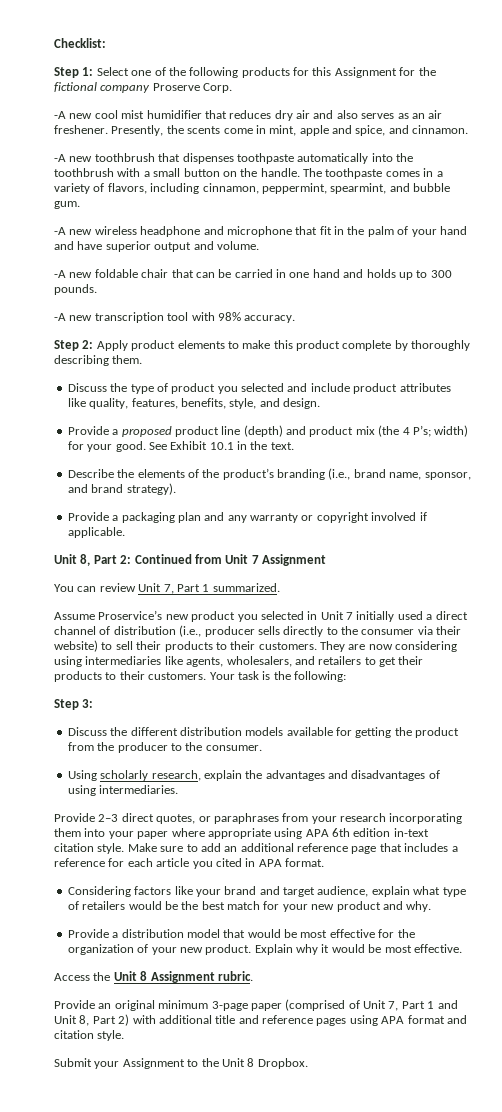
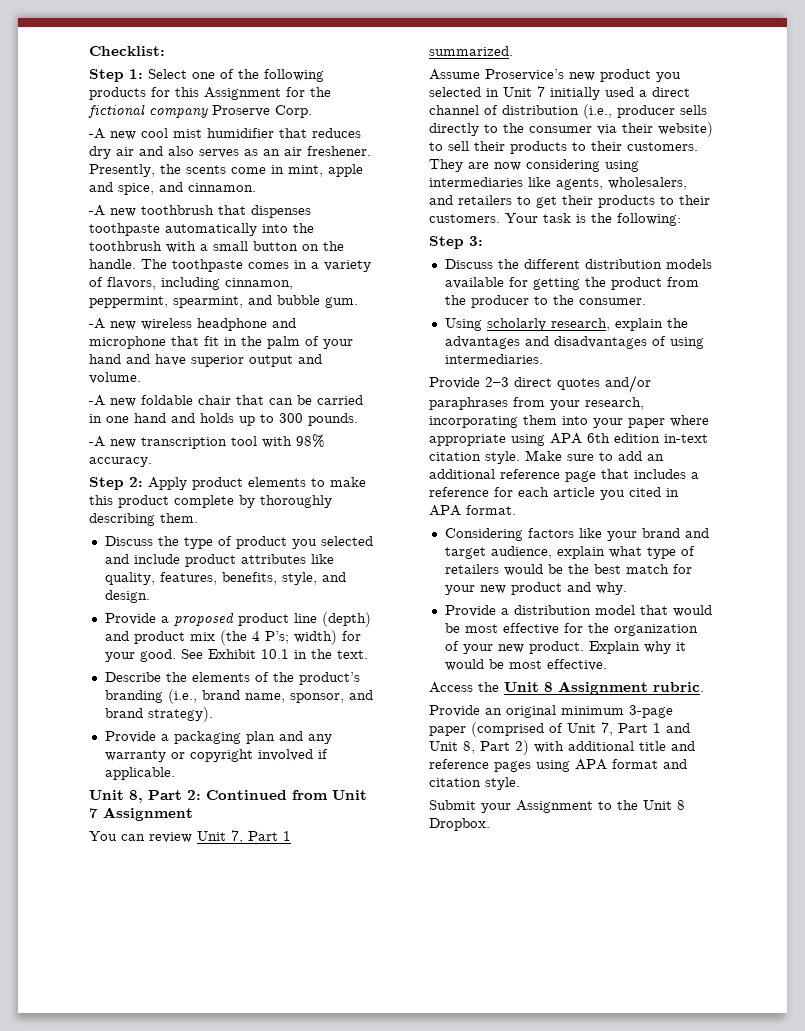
[156,814,211,824] quotes, or -> [557,375,652,393] quotes and/or
[340,813,387,822] research -> [585,397,645,410] research,

